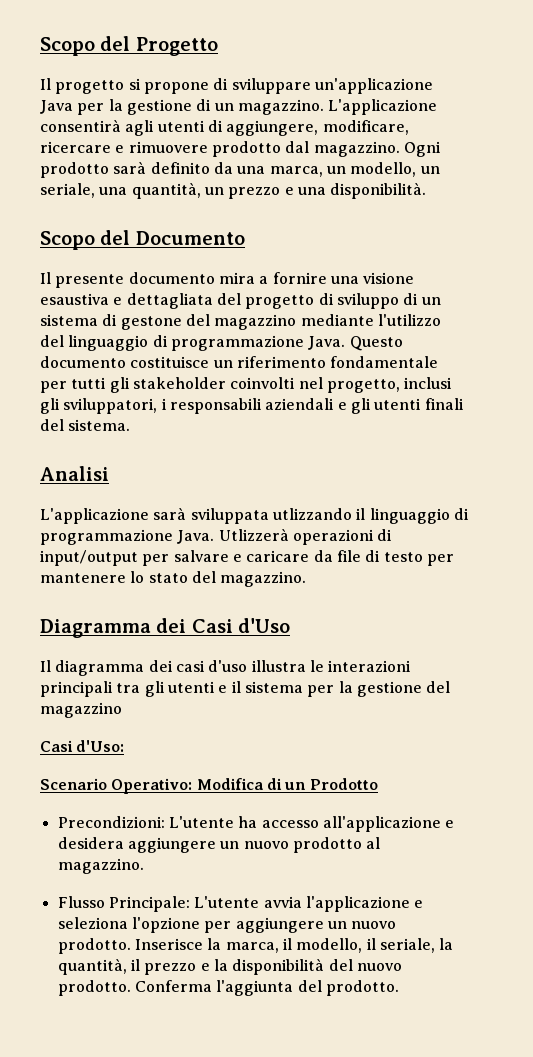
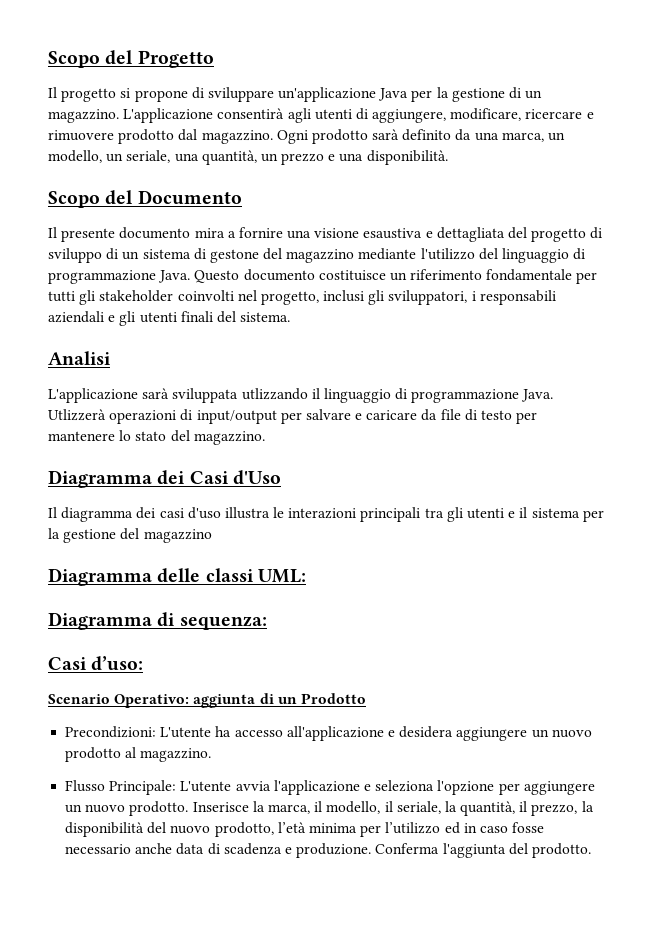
[40,740,125,752] // Casi d'Uso: -> [48,568,306,586] [48,612,267,630] [48,656,144,671] // Diagramma delle classi UML: // Diagramma di sequenza: // Casi d’uso:
[196,778,264,790] Modifica -> [193,694,256,708] aggiunta
[144,963,210,975] prezzo e -> [531,804,578,816] prezzo,
[57,980,131,996] prodotto. -> [214,822,545,837] [65,843,372,858] prodotto, l’età minima per l’utilizzo ed in caso fosse necessario anche data di scadenza e produzione.

